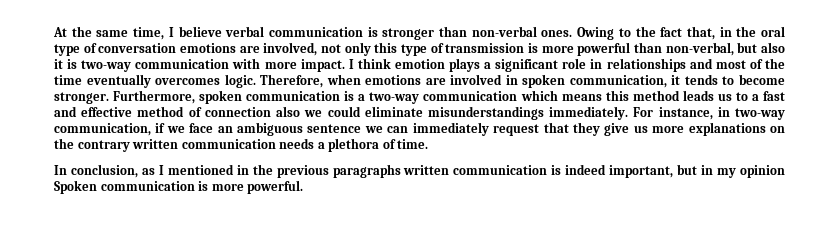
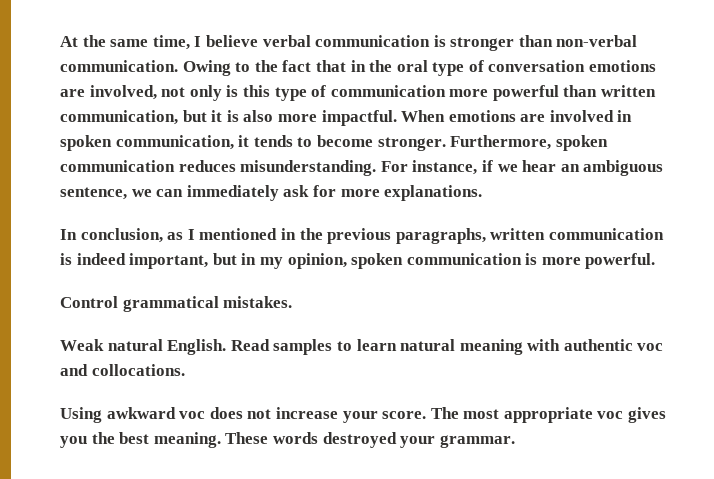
[541,30,573,37] ones. -> [60,60,178,72] communication.
[686,26,715,40] that, -> [315,60,346,72] that
(371, 49) none -> [226,85,239,97] is
[445,43,539,53] transmission is -> [330,85,446,97] communication
[665,42,785,56] [54,58,785,72] [54,74,361,88] non-verbal, but also it is two-way communication with more impact. I think emotion plays a significant role in relationships and most of the time eventually overcomes logic. Therefore, when -> [601,85,657,97] [60,110,446,126] written communication, but it is also more impactful. When
[344,90,785,104] [54,106,785,120] [54,123,151,136] is a two-way communication which means this method leads us to a fast and effective method of connection also we could eliminate misunderstandings immediately. For instance, in two-way communication, -> [178,160,478,176] reduces misunderstanding. For instance,
[189,123,214,133] face -> [522,160,557,172] hear
[307,124,362,133] sentence -> [60,187,127,200] sentence,
[493,122,785,136] [54,138,429,152] request that they give us more explanations on the contrary written communication needs a plethora of time. -> [283,185,483,201] ask for more explanations.
[332,164,401,178] paragraphs -> [395,228,486,244] paragraphs,
[739,165,785,178] [54,180,97,194] opinion Spoken -> [287,253,404,269] opinion, spoken
(304, 187) none -> [60,296,293,312] [60,339,664,355] [60,364,185,376] [60,407,667,423] [60,432,515,448] // Control grammatical mistakes. // Weak natural English. Read samples to learn natural meaning with authentic voc and collocations. // Using awkward voc does not increase your score. The most appropriate voc gives you the best meaning. These words destroyed your grammar.

